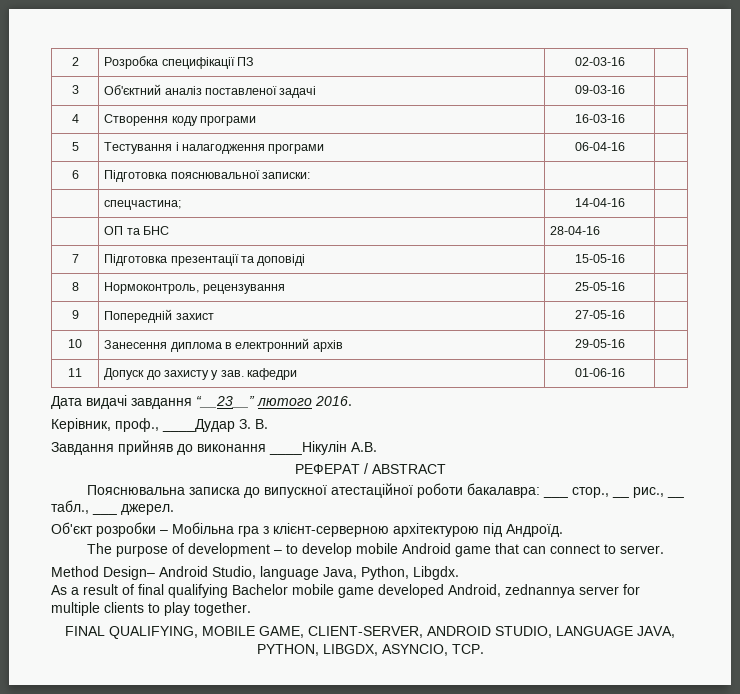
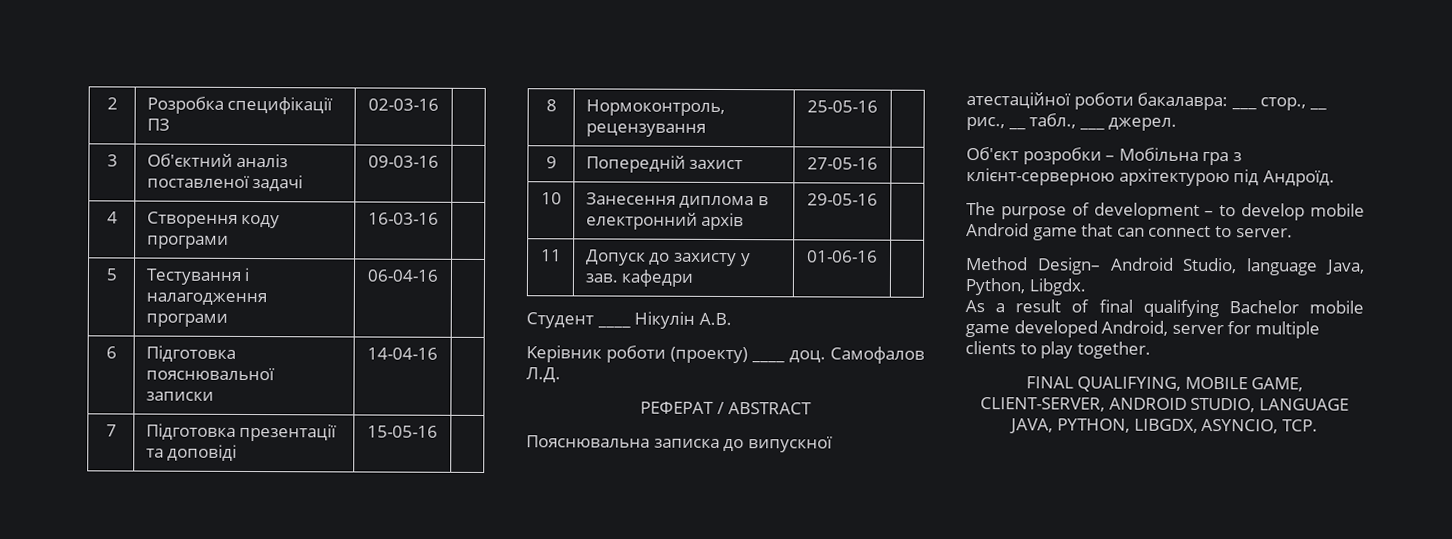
[261,172,310,179] [104,200,182,210] записки: | | // | спецчастина; -> [145,391,214,401] записки
[104,226,169,235] [550,226,601,235] // | ОП та БНС | 28-04-16 | -> (438, 353) none
[51,395,352,409] [51,418,268,432] [51,440,377,455] Дата видачі завдання “__23__” лютого 2016. // Керівник, проф., ____Дудар З. В. // Завдання прийняв до виконання ____Нікулін А.В. -> [526,311,732,329] [526,345,925,364] [526,367,561,383] Студент ____ Нікулін А.В. // Kepiвник роботи (проекту) ____ доц. Самофалов Л.Д.
[505,584,575,598] zednannya -> (1169, 328) none

